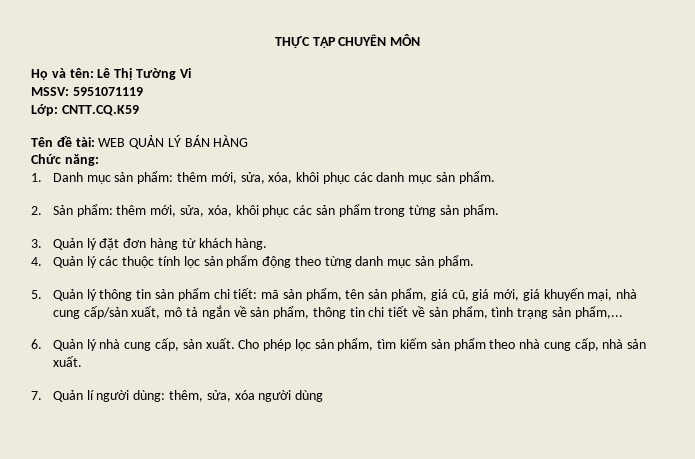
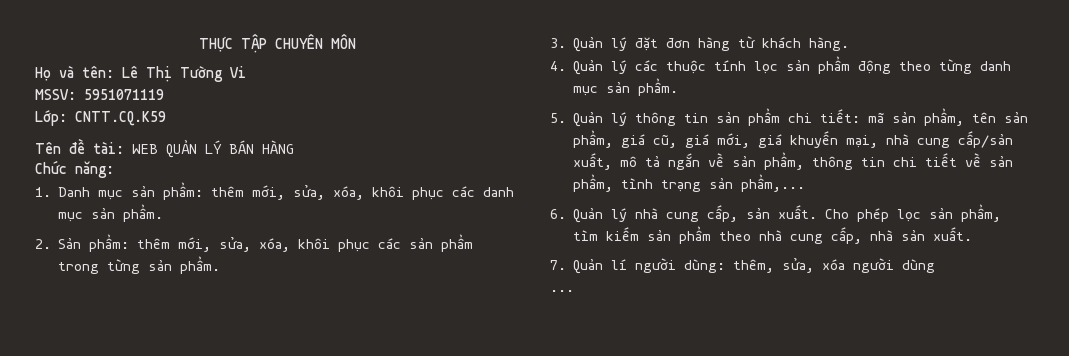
(324, 396) none -> [550,290,574,292] // ...

